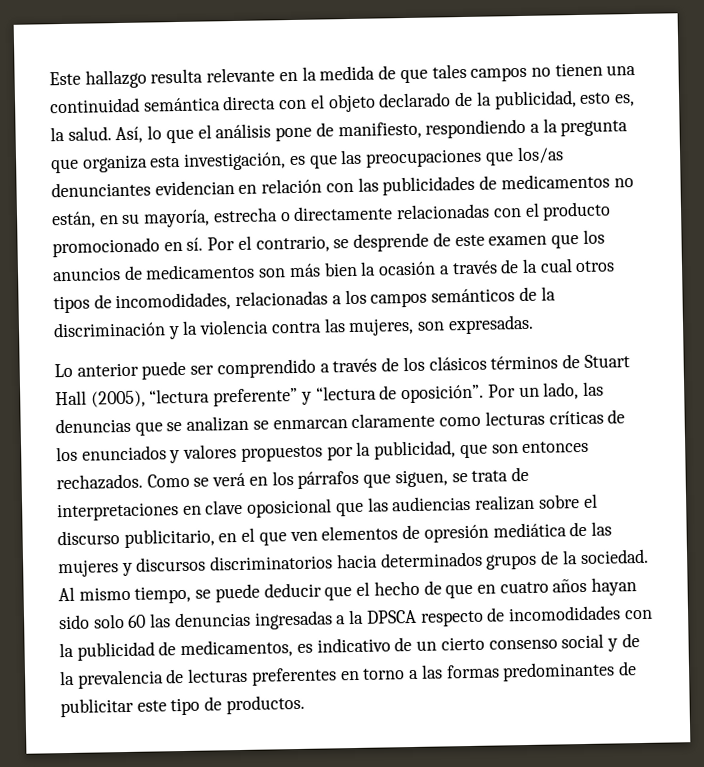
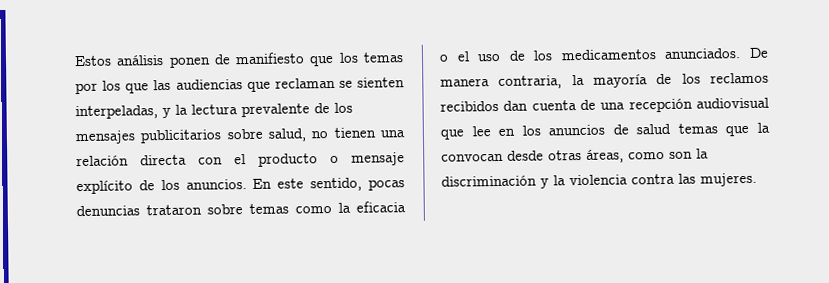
[49,63,528,89] Este hallazgo resulta relevante en la medida de que tales campos -> [74,52,404,68] [75,77,405,95] [75,102,353,120] [75,128,306,145] Estos análisis ponen de manifiesto que los temas por los que las audiencias que reclaman se sienten interpeladas, y la lectura prevalente de los mensajes publicitarios sobre salud,
[49,97,221,114] continuidad semántica -> [76,155,129,167] relación
[327,90,635,113] [50,118,629,144] [51,146,564,174] [51,173,634,198] [51,201,612,229] [52,229,605,258] [52,258,616,282] [53,286,537,314] objeto declarado de la publicidad, esto es, la salud. Así, lo que el análisis pone de manifiesto, respondiendo a la pregunta que organiza esta investigación, es que las preocupaciones que los/as denunciantes evidencian en relación con las publicidades de medicamentos no están, en su mayoría, estrecha o directamente relacionadas con el producto promocionado en sí. Por el contrario, se desprende de este examen que los anuncios de medicamentos son más bien la ocasión a través de la cual otros tipos de incomodidades, relacionadas a los campos semánticos de -> [258,152,405,167] [76,177,405,195] [76,201,406,217] [439,47,769,62] [440,72,769,89] [440,97,769,113] [440,122,770,140] [441,149,693,163] producto o mensaje explícito de los anuncios. En este sentido, pocas denuncias trataron sobre temas como la eficacia o el uso de los medicamentos anunciados. De manera contraria, la mayoría de los reclamos recibidos dan cuenta de una recepción audiovisual que lee en los anuncios de salud temas que la convocan desde otras áreas, como son
[348,314,534,337] [54,354,630,380] [55,381,604,408] [55,409,626,436] [56,440,590,464] [56,466,529,491] [57,493,598,522] [57,521,612,549] [58,548,649,578] [58,577,638,604] [58,605,653,630] [59,633,640,661] [59,661,637,689] [60,694,305,718] mujeres, son expresadas. // Lo anterior puede ser comprendido a través de los clásicos términos de Stuart Hall (2005), “lectura preferente” y “lectura de oposición”. Por un lado, las denuncias que se analizan se enmarcan claramente como lecturas críticas de los enunciados y valores propuestos por la publicidad, que son entonces rechazados. Como se verá en los párrafos que siguen, se trata de interpretaciones en clave oposicional que las audiencias realizan sobre el discurso publicitario, en el que ven elementos de opresión mediática de las mujeres y discursos discriminatorios hacia determinados grupos de la sociedad. Al mismo tiempo, se puede deducir que el hecho de que en cuatro años hayan sido solo 60 las denuncias ingresadas a la DPSCA respecto de incomodidades con la publicidad de medicamentos, es indicativo de un cierto consenso social y de la prevalencia de lecturas preferentes en torno a las formas predominantes de publicitar este tipo de productos. -> [700,172,757,187] mujeres.

